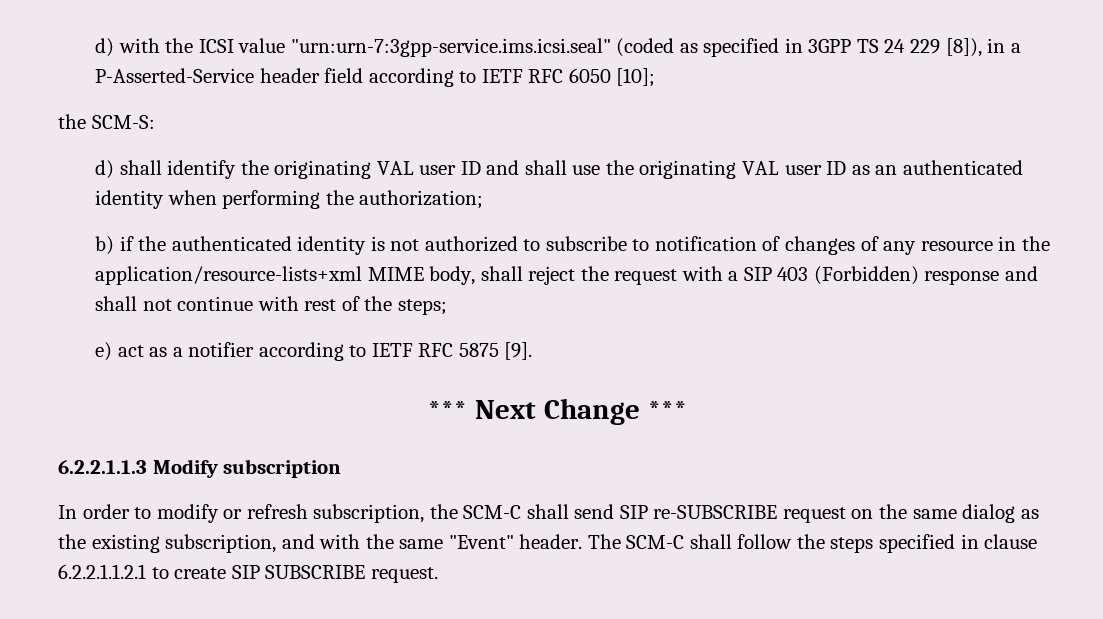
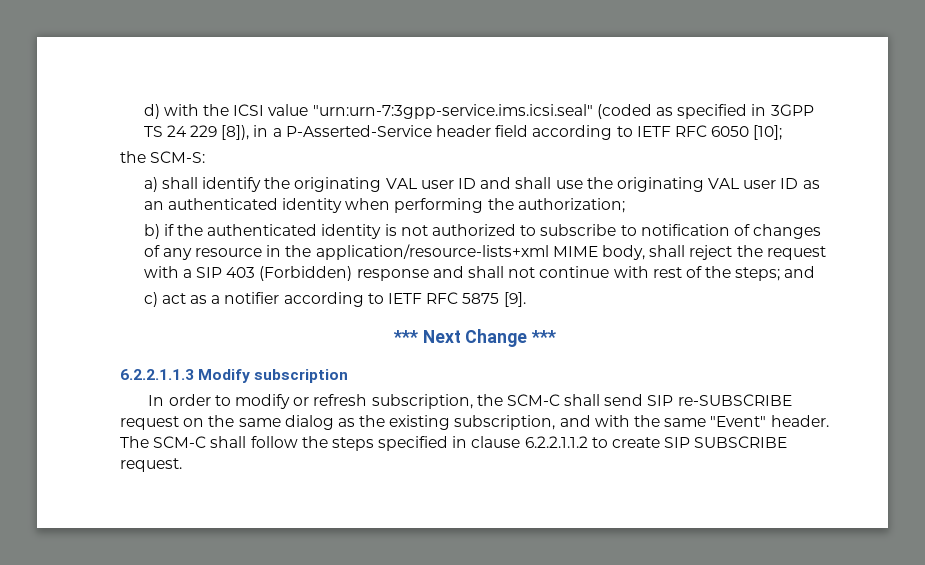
[95,160,115,179] d) -> [143,177,158,192] a)
[95,342,113,361] // e) -> [784,266,816,278] [143,292,158,307] and // c)
[58,564,146,579] 6.2.2.1.1.2.1 -> [524,436,588,448] 6.2.2.1.1.2

